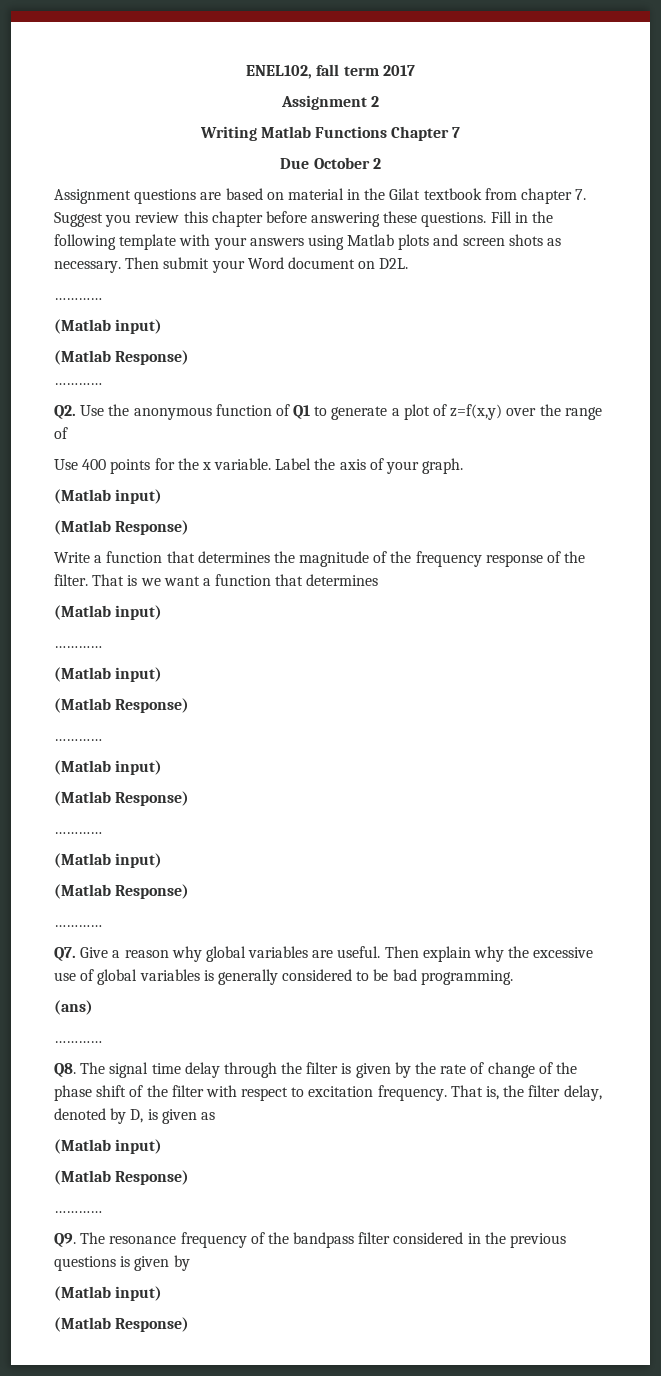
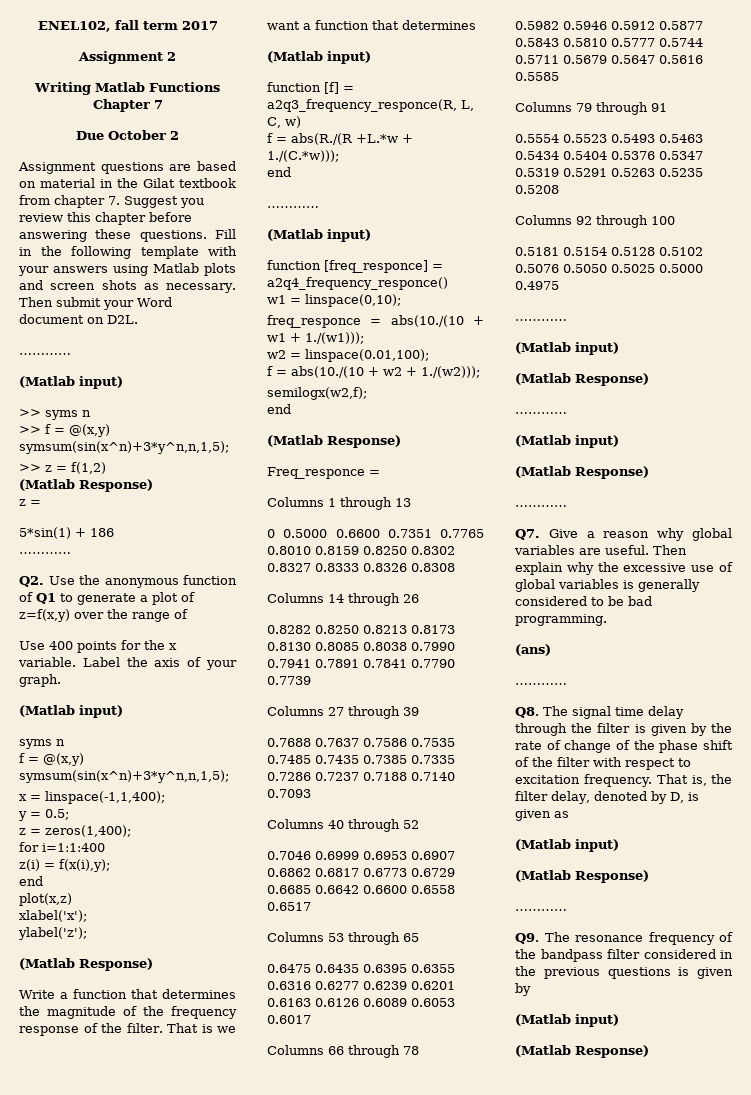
[54,350,190,365] (Matlab Response) -> [19,409,91,420] [19,424,110,437] [19,441,229,454] [19,462,106,474] [19,479,153,492] [19,499,41,506] [19,527,114,539] >> syms n // >> f = @(x,y) symsum(sin(x^n)+3*y^n,n,1,5); // >> z = f(1,2) // (Matlab Response) // z = // 5*sin(1) + 186
(163, 496) none -> [19,739,65,749] [19,753,84,766] [19,770,229,783] [19,791,165,804] [18,809,69,821] [19,825,131,837] [19,842,105,852] [19,859,110,872] [19,876,43,886] [19,893,72,906] [19,910,87,922] [18,927,87,940] // syms n // f = @(x,y) symsum(sin(x^n)+3*y^n,n,1,5); // x = linspace(-1,1,400); // y = 0.5; // z = zeros(1,400); // for i=1:1:400 // z(i) = f(x(i),y); // end // plot(x,z) // xlabel('x'); // ylabel('z');
[54,646,102,648] [54,667,163,682] [54,698,190,713] ………… // (Matlab input) // (Matlab Response) -> [267,82,354,94] [267,99,474,112] [267,116,301,128] [267,133,413,145] [267,150,339,162] [267,167,291,177] [267,206,319,208] [267,229,371,242] [267,260,443,273] [267,277,448,290] [267,294,401,307] [267,315,484,328] [267,332,364,344] [267,349,429,362] [267,366,480,378] [267,387,367,400] [267,404,291,414] [267,435,401,448] [267,467,380,479] [267,497,411,510] [267,529,484,538] [267,546,455,555] [267,563,455,572] [267,593,419,606] [267,625,455,634] [267,642,455,651] [267,659,455,668] [267,676,311,685] [267,706,419,719] [267,738,455,747] [267,755,455,764] [267,772,455,781] [267,789,311,798] [267,819,419,832] [267,851,455,860] [267,868,455,877] [267,885,455,894] [267,902,311,911] [267,932,419,945] [267,964,455,973] [267,981,455,990] [267,998,455,1007] [267,1015,311,1024] [267,1045,419,1058] [515,21,703,30] [515,38,703,47] [515,55,703,64] [515,72,559,81] [515,102,667,115] [515,134,703,143] [515,151,703,160] [515,168,703,177] [515,185,559,194] [515,215,675,228] [515,247,703,256] [515,264,703,273] [515,281,559,290] function [f] = a2q3_frequency_responce(R, L, C, w) // f = abs(R./(R +L.*w + 1./(C.*w))); // end // ………… // (Matlab input) // function [freq_responce] = a2q4_frequency_responce() // w1 = linspace(0,10); // freq_responce = abs(10./(10 + w1 + 1./(w1))); // w2 = linspace(0.01,100); // f = abs(10./(10 + w2 + 1./(w2))); // semilogx(w2,f); // end // (Matlab Response) // Freq_responce = // Columns 1 through 13 // 0 0.5000 0.6600 0.7351 0.7765 0.8010 0.8159 0.8250 0.8302 0.8327 0.8333 0.8326 0.8308 // Columns 14 through 26 // 0.8282 0.8250 0.8213 0.8173 0.8130 0.8085 0.8038 0.7990 0.7941 0.7891 0.7841 0.7790 0.7739 // Columns 27 through 39 // 0.7688 0.7637 0.7586 0.7535 0.7485 0.7435 0.7385 0.7335 0.7286 0.7237 0.7188 0.7140 0.7093 // Columns 40 through 52 // 0.7046 0.6999 0.6953 0.6907 0.6862 0.6817 0.6773 0.6729 0.6685 0.6642 0.6600 0.6558 0.6517 // Columns 53 through 65 // 0.6475 0.6435 0.6395 0.6355 0.6316 0.6277 0.6239 0.6201 0.6163 0.6126 0.6089 0.6053 0.6017 // Columns 66 through 78 // 0.5982 0.5946 0.5912 0.5877 0.5843 0.5810 0.5777 0.5744 0.5711 0.5679 0.5647 0.5616 0.5585 // Columns 79 through 91 // 0.5554 0.5523 0.5493 0.5463 0.5434 0.5404 0.5376 0.5347 0.5319 0.5291 0.5263 0.5235 0.5208 // Columns 92 through 100 // 0.5181 0.5154 0.5128 0.5102 0.5076 0.5050 0.5025 0.5000 0.4975

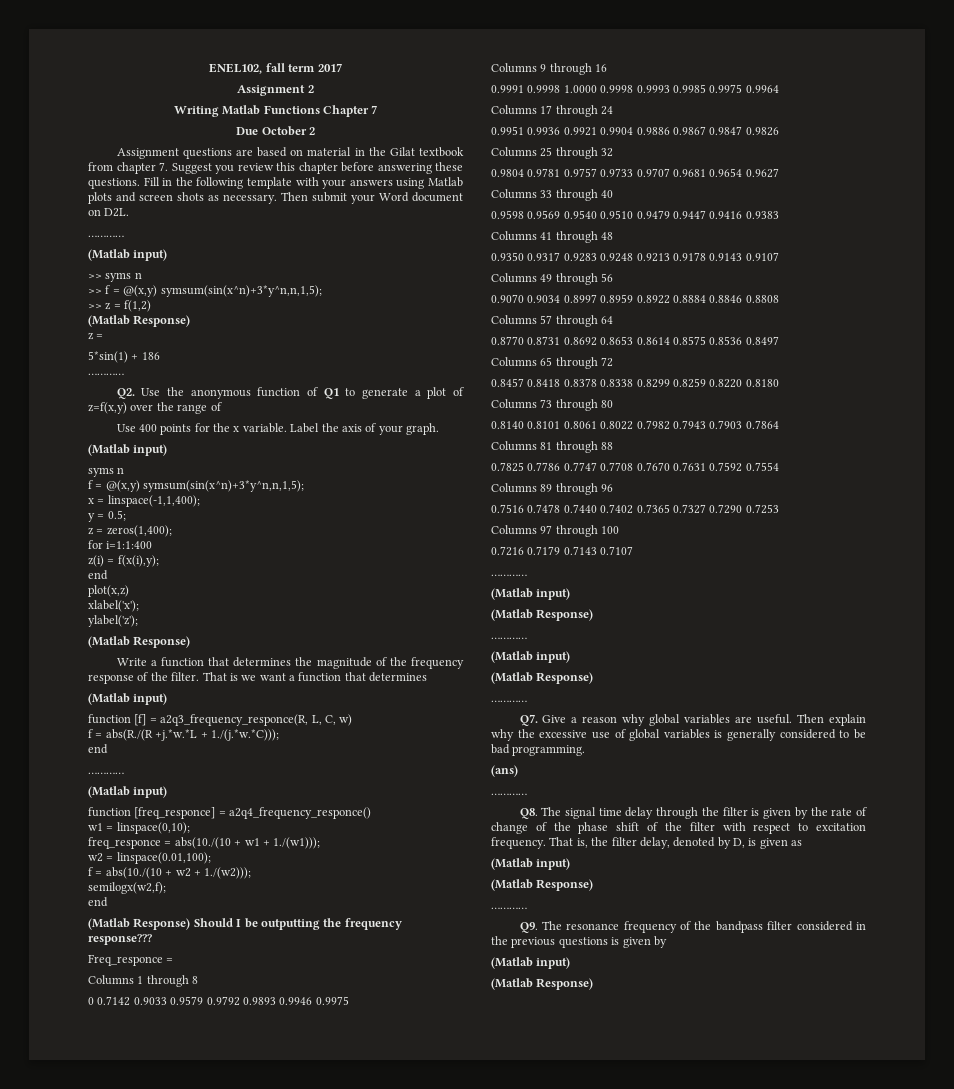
[356,134,413,143] [267,150,339,162] +L.*w + 1./(C.*w))); -> [155,729,279,741] +j.*w.*L + 1./(j.*w.*C)));
(401, 441) none -> [193,918,402,930] [88,934,152,945] Should I be outputting the frequency response???
[395,498,411,507] 13 -> [192,976,199,984] 8
[283,529,484,538] [267,546,455,555] [267,563,455,572] [267,593,419,606] [267,625,455,634] [267,642,455,651] [267,659,455,668] [267,676,311,685] [267,706,419,719] [267,738,455,747] [267,755,455,764] [267,772,455,781] [267,789,311,798] [267,819,419,832] [267,851,455,860] [267,868,455,877] [267,885,455,894] [267,902,311,911] [267,932,419,945] [267,964,455,973] [267,981,455,990] [267,998,455,1007] [267,1015,311,1024] [267,1045,419,1058] [515,21,703,30] [515,38,703,47] [515,55,703,64] [515,72,559,81] [515,102,667,115] [515,134,703,143] [515,151,703,160] [515,168,703,177] [515,185,559,194] [515,215,675,228] [515,247,703,256] [515,264,703,273] [515,281,559,290] 0.5000 0.6600 0.7351 0.7765 0.8010 0.8159 0.8250 0.8302 0.8327 0.8333 0.8326 0.8308 // Columns 14 through 26 // 0.8282 0.8250 0.8213 0.8173 0.8130 0.8085 0.8038 0.7990 0.7941 0.7891 0.7841 0.7790 0.7739 // Columns 27 through 39 // 0.7688 0.7637 0.7586 0.7535 0.7485 0.7435 0.7385 0.7335 0.7286 0.7237 0.7188 0.7140 0.7093 // Columns 40 through 52 // 0.7046 0.6999 0.6953 0.6907 0.6862 0.6817 0.6773 0.6729 0.6685 0.6642 0.6600 0.6558 0.6517 // Columns 53 through 65 // 0.6475 0.6435 0.6395 0.6355 0.6316 0.6277 0.6239 0.6201 0.6163 0.6126 0.6089 0.6053 0.6017 // Columns 66 through 78 // 0.5982 0.5946 0.5912 0.5877 0.5843 0.5810 0.5777 0.5744 0.5711 0.5679 0.5647 0.5616 0.5585 // Columns 79 through 91 // 0.5554 0.5523 0.5493 0.5463 0.5434 0.5404 0.5376 0.5347 0.5319 0.5291 0.5263 0.5235 0.5208 // Columns 92 through 100 // 0.5181 0.5154 0.5128 0.5102 0.5076 0.5050 0.5025 0.5000 0.4975 -> [97,996,349,1006] [491,63,608,75] [491,84,779,93] [491,105,614,117] [491,126,779,136] [491,147,614,159] [491,168,779,178] [491,189,614,201] [491,210,779,219] [491,231,614,243] [491,252,779,262] [491,273,614,285] [491,294,779,304] [491,315,614,327] [491,336,779,346] [491,357,614,369] [491,378,779,388] [491,399,614,411] [491,420,779,430] [491,441,614,453] [491,462,779,472] [491,483,614,495] [491,504,779,514] [491,525,620,537] [491,546,634,556] 0.7142 0.9033 0.9579 0.9792 0.9893 0.9946 0.9975 // Columns 9 through 16 // 0.9991 0.9998 1.0000 0.9998 0.9993 0.9985 0.9975 0.9964 // Columns 17 through 24 // 0.9951 0.9936 0.9921 0.9904 0.9886 0.9867 0.9847 0.9826 // Columns 25 through 32 // 0.9804 0.9781 0.9757 0.9733 0.9707 0.9681 0.9654 0.9627 // Columns 33 through 40 // 0.9598 0.9569 0.9540 0.9510 0.9479 0.9447 0.9416 0.9383 // Columns 41 through 48 // 0.9350 0.9317 0.9283 0.9248 0.9213 0.9178 0.9143 0.9107 // Columns 49 through 56 // 0.9070 0.9034 0.8997 0.8959 0.8922 0.8884 0.8846 0.8808 // Columns 57 through 64 // 0.8770 0.8731 0.8692 0.8653 0.8614 0.8575 0.8536 0.8497 // Columns 65 through 72 // 0.8457 0.8418 0.8378 0.8338 0.8299 0.8259 0.8220 0.8180 // Columns 73 through 80 // 0.8140 0.8101 0.8061 0.8022 0.7982 0.7943 0.7903 0.7864 // Columns 81 through 88 // 0.7825 0.7786 0.7747 0.7708 0.7670 0.7631 0.7592 0.7554 // Columns 89 through 96 // 0.7516 0.7478 0.7440 0.7402 0.7365 0.7327 0.7290 0.7253 // Columns 97 through 100 // 0.7216 0.7179 0.7143 0.7107

